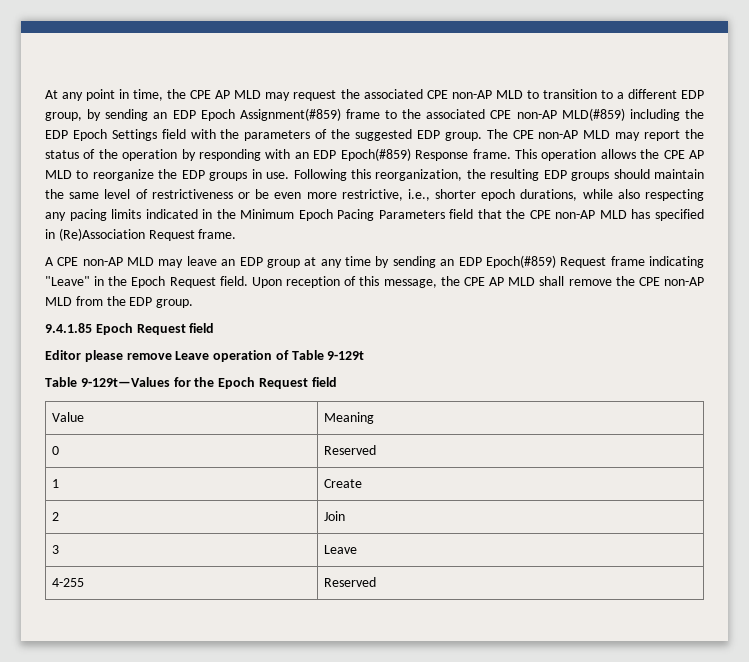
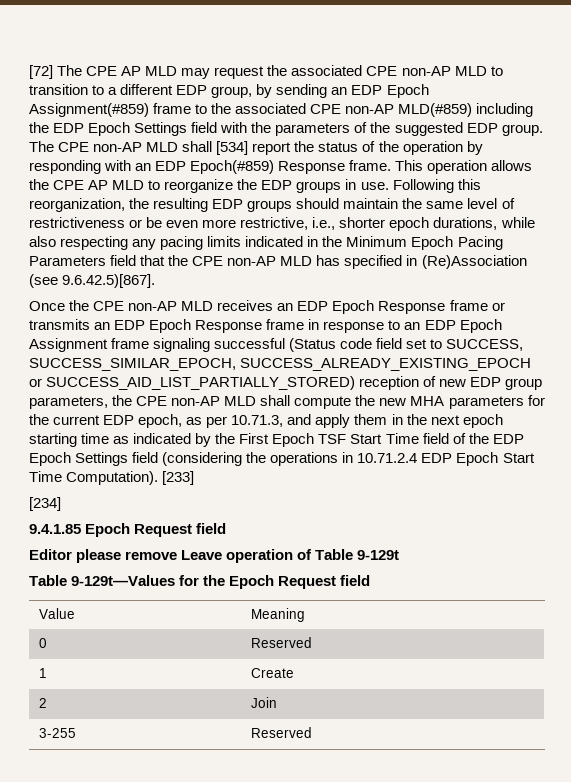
[45,89,187,101] At any point in time, the -> [29,65,83,79] [72] The
[615,132,641,141] may -> [182,141,249,155] shall [534]
[148,229,237,241] [45,255,704,268] [45,276,704,288] [45,296,194,308] Request frame. // A CPE non-AP MLD may leave an EDP group at any time by sending an EDP Epoch(#859) Request frame indicating "Leave" in the Epoch Request field. Upon reception of this message, the CPE AP MLD shall remove the CPE non-AP MLD from the EDP group. -> [29,274,156,288] [29,300,505,314] [29,319,502,333] [29,338,524,352] [29,358,532,371] [29,376,543,390] [29,395,545,409] [29,414,503,428] [29,433,524,447] [29,452,535,466] [29,471,195,485] [29,497,61,511] (see 9.6.42.5)[867]. // Once the CPE non-AP MLD receives an EDP Epoch Response frame or transmits an EDP Epoch Response frame in response to an EDP Epoch Assignment frame signaling successful (Status code field set to SUCCESS, SUCCESS_SIMILAR_EPOCH, SUCCESS_ALREADY_EXISTING_EPOCH or SUCCESS_AID_LIST_PARTIALLY_STORED) reception of new EDP group parameters, the CPE non-AP MLD shall compute the new MHA parameters for the current EDP epoch, as per 10.71.3, and apply them in the next epoch starting time as indicated by the First Epoch TSF Start Time field of the EDP Epoch Settings field (considering the operations in 10.71.2.4 EDP Epoch Start Time Computation). [233] // [234]
[52,545,60,554] [324,545,358,554] [52,578,85,587] 3 | Leave // 4-255 -> [38,728,76,738] 3-255

